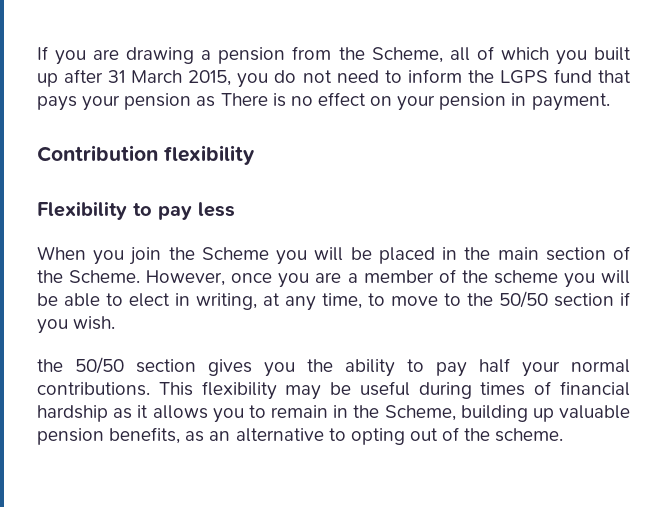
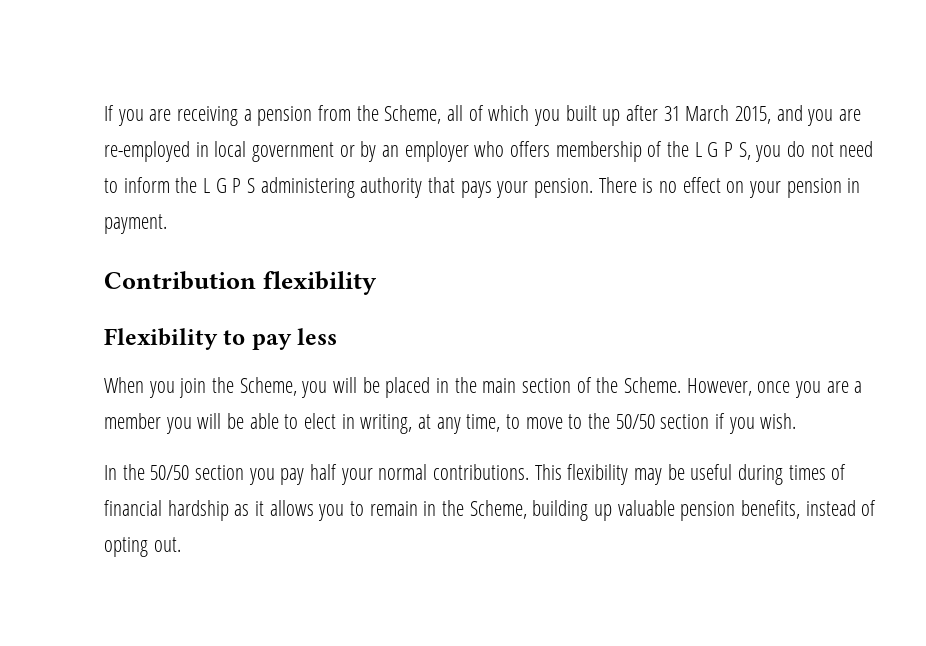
[126,47,195,64] drawing -> [177,106,239,126] receiving
(232, 78) none -> [776,105,862,126] [104,141,751,162] and you are re-employed in local government or by an employer who offers membership of the L G P S,
[499,69,592,84] LGPS fund -> [203,177,423,198] L G P S administering authority
[124,93,216,110] pension as -> [534,178,594,198] pension.
[201,247,269,260] Scheme -> [239,377,297,396] Scheme,
[438,269,558,284] of the scheme -> (161, 421) none
[37,357,424,377] the 50/50 section gives you the ability to -> [104,464,275,485] In the 50/50 section you
[185,427,564,445] as an alternative to opting out of the scheme. -> [805,500,877,516] [104,537,181,557] instead of opting out.

